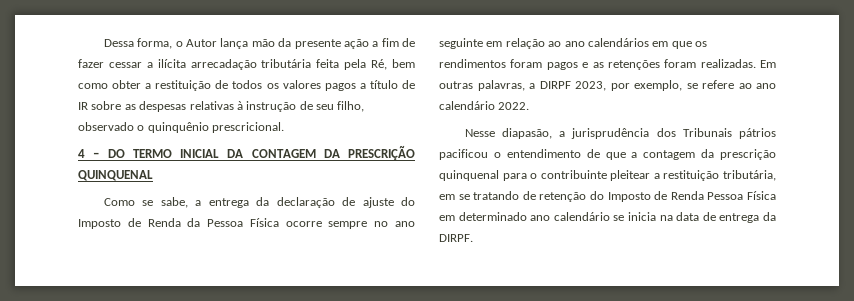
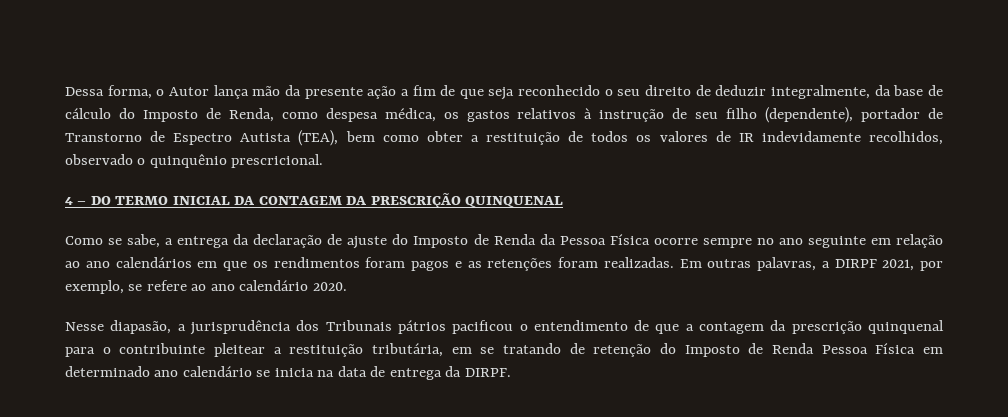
[78,59,388,70] fazer cessar a ilícita arrecadação tributária feita pela Ré, -> [459,85,944,100] [65,107,944,123] [65,130,339,146] que seja reconhecido o seu direito de deduzir integralmente, da base de cálculo do Imposto de Renda, como despesa médica, os gastos relativos à instrução de seu filho (dependente), portador de Transtorno de Espectro Autista (TEA),
[324,80,415,91] [78,101,365,112] pagos a título de IR sobre as despesas relativas à instrução de seu filho, -> [715,131,944,145] de IR indevidamente recolhidos,
[575,81,606,91] 2023, -> [882,259,915,271] 2021,
[498,102,530,110] 2022. -> [312,282,347,291] 2020.

